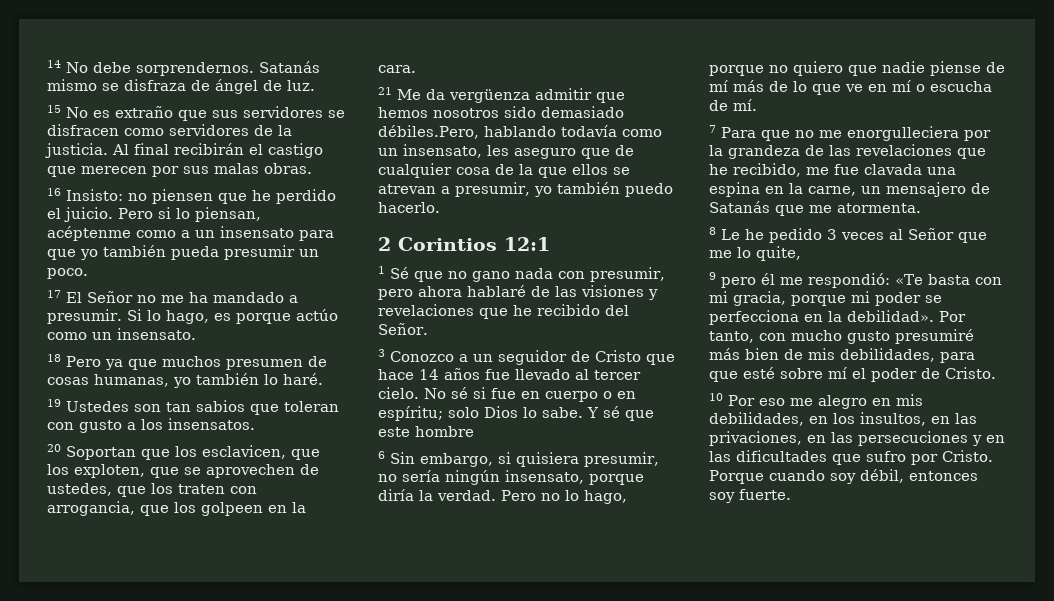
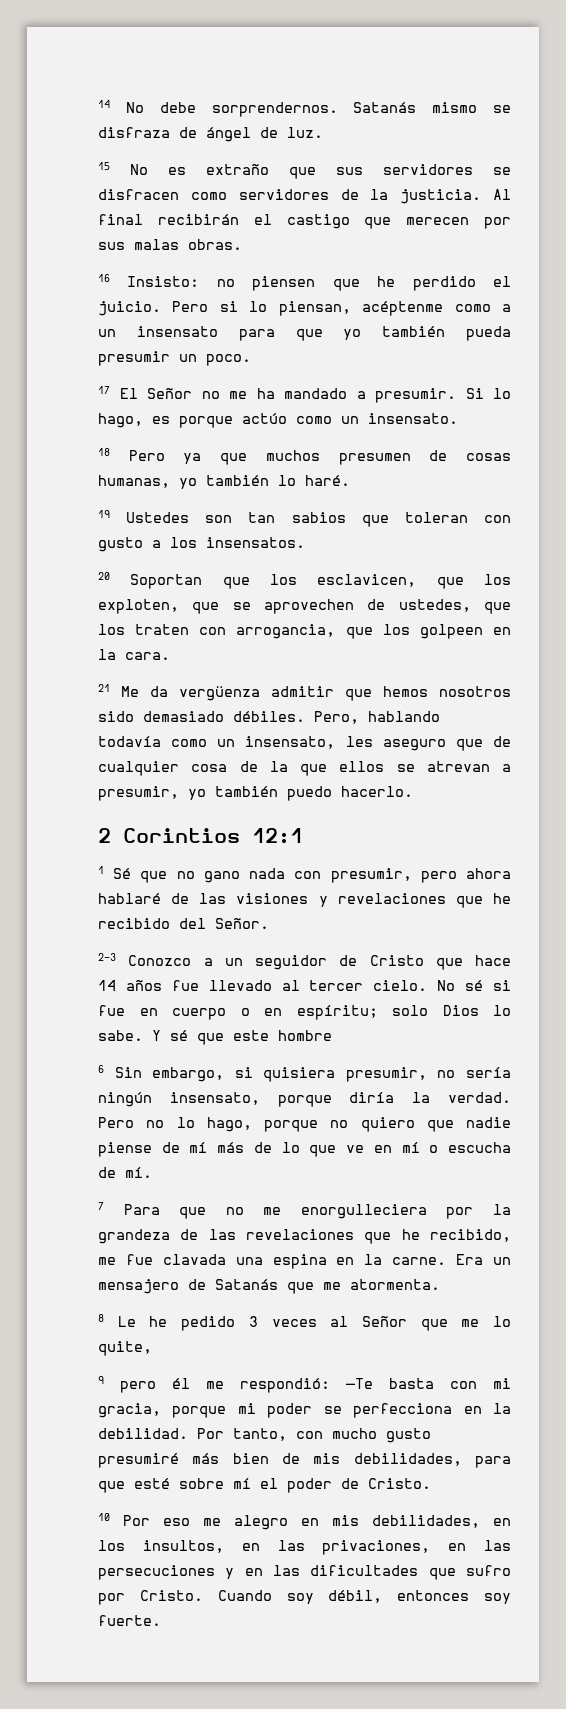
[378,125,479,139] débiles.Pero, -> [233,711,359,724] débiles. Pero,
[378,349,385,357] 3 -> [98,953,116,961] 2-3
[808,186,856,196] carne, -> [392,1254,484,1265] carne. Era
[895,274,923,285] «Te -> [346,1378,373,1389] —Te
[847,310,934,322] debilidad». -> [98,1428,188,1439] debilidad.
[709,470,825,484] Porque cuando -> [217,1590,272,1601] Cuando

